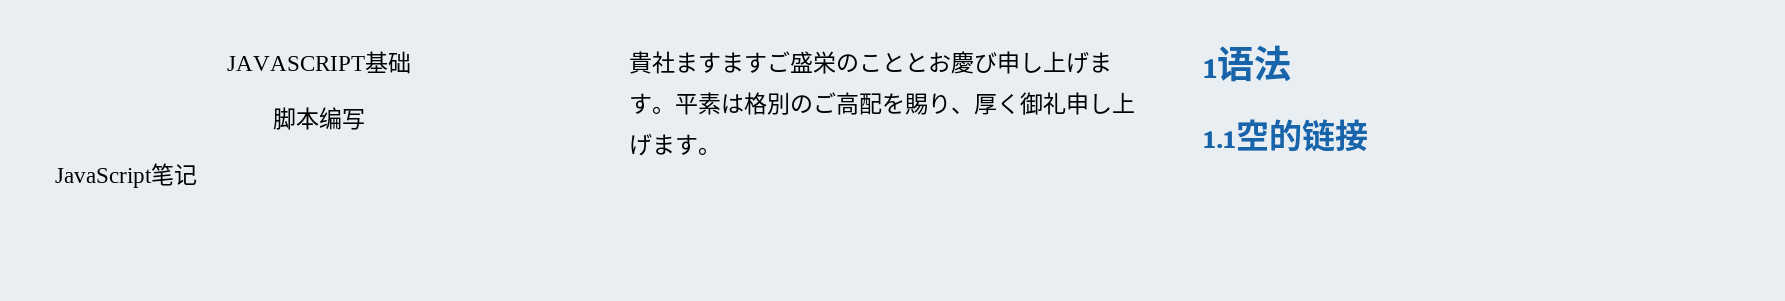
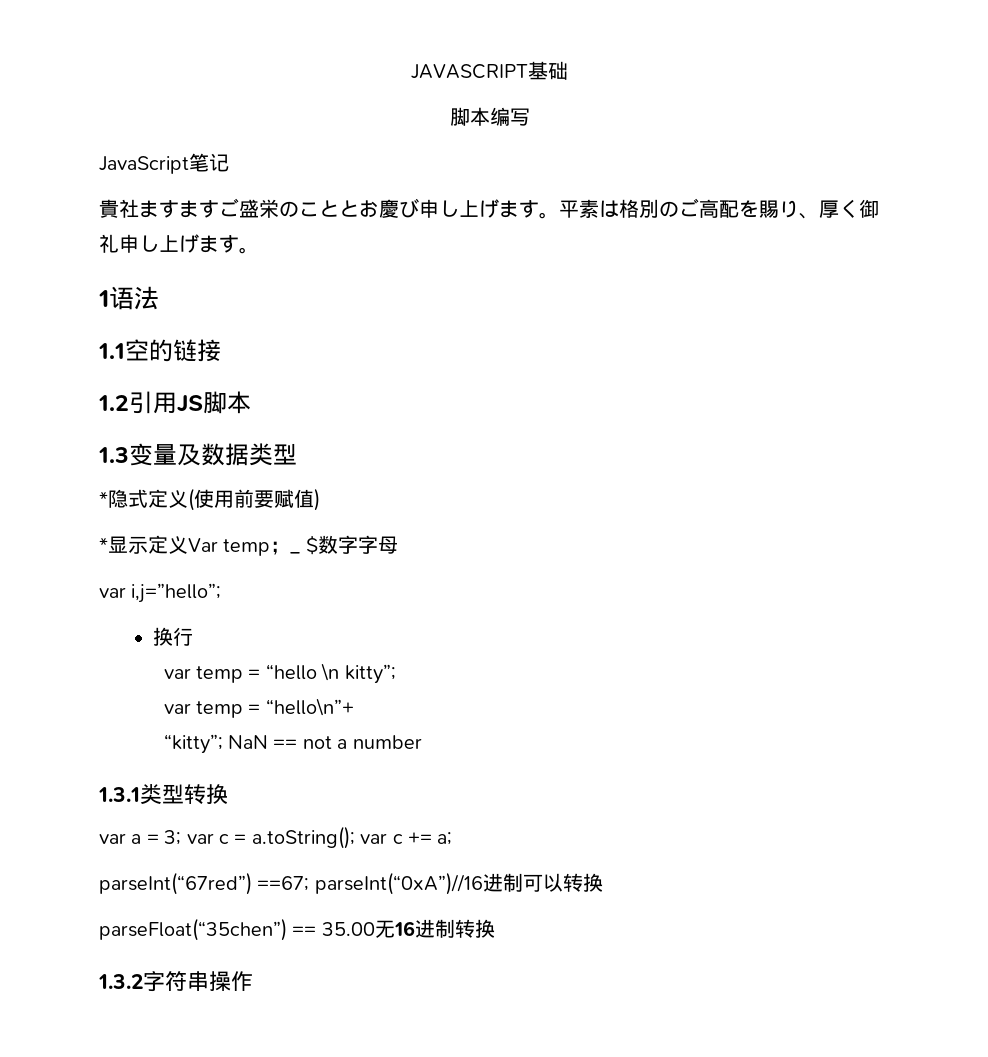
(1368, 135) none -> [98,391,251,414] [98,443,297,466] [99,488,320,511] [99,535,398,556] [99,583,222,603] [153,627,194,646] [163,663,396,684] [163,698,354,718] [163,734,422,754] [98,784,228,804] [99,826,453,849] [99,872,603,895] [99,918,495,941] [98,971,253,992] // 1.2引用JS脚本 // 1.3变量及数据类型 // *隐式定义(使用前要赋值) // *显示定义Var temp；_ $数字字母 // var i,j=”hello”; // 换行 // var temp = “hello \n kitty”; // var temp = “hello\n”+ // “kitty”; NaN == not a number // 1.3.1类型转换 // var a = 3; var c = a.toString(); var c += a; // parseInt(“67red”) ==67; parseInt(“0xA”)//16进制可以转换 // parseFloat(“35chen”) == 35.00无16进制转换 // 1.3.2字符串操作

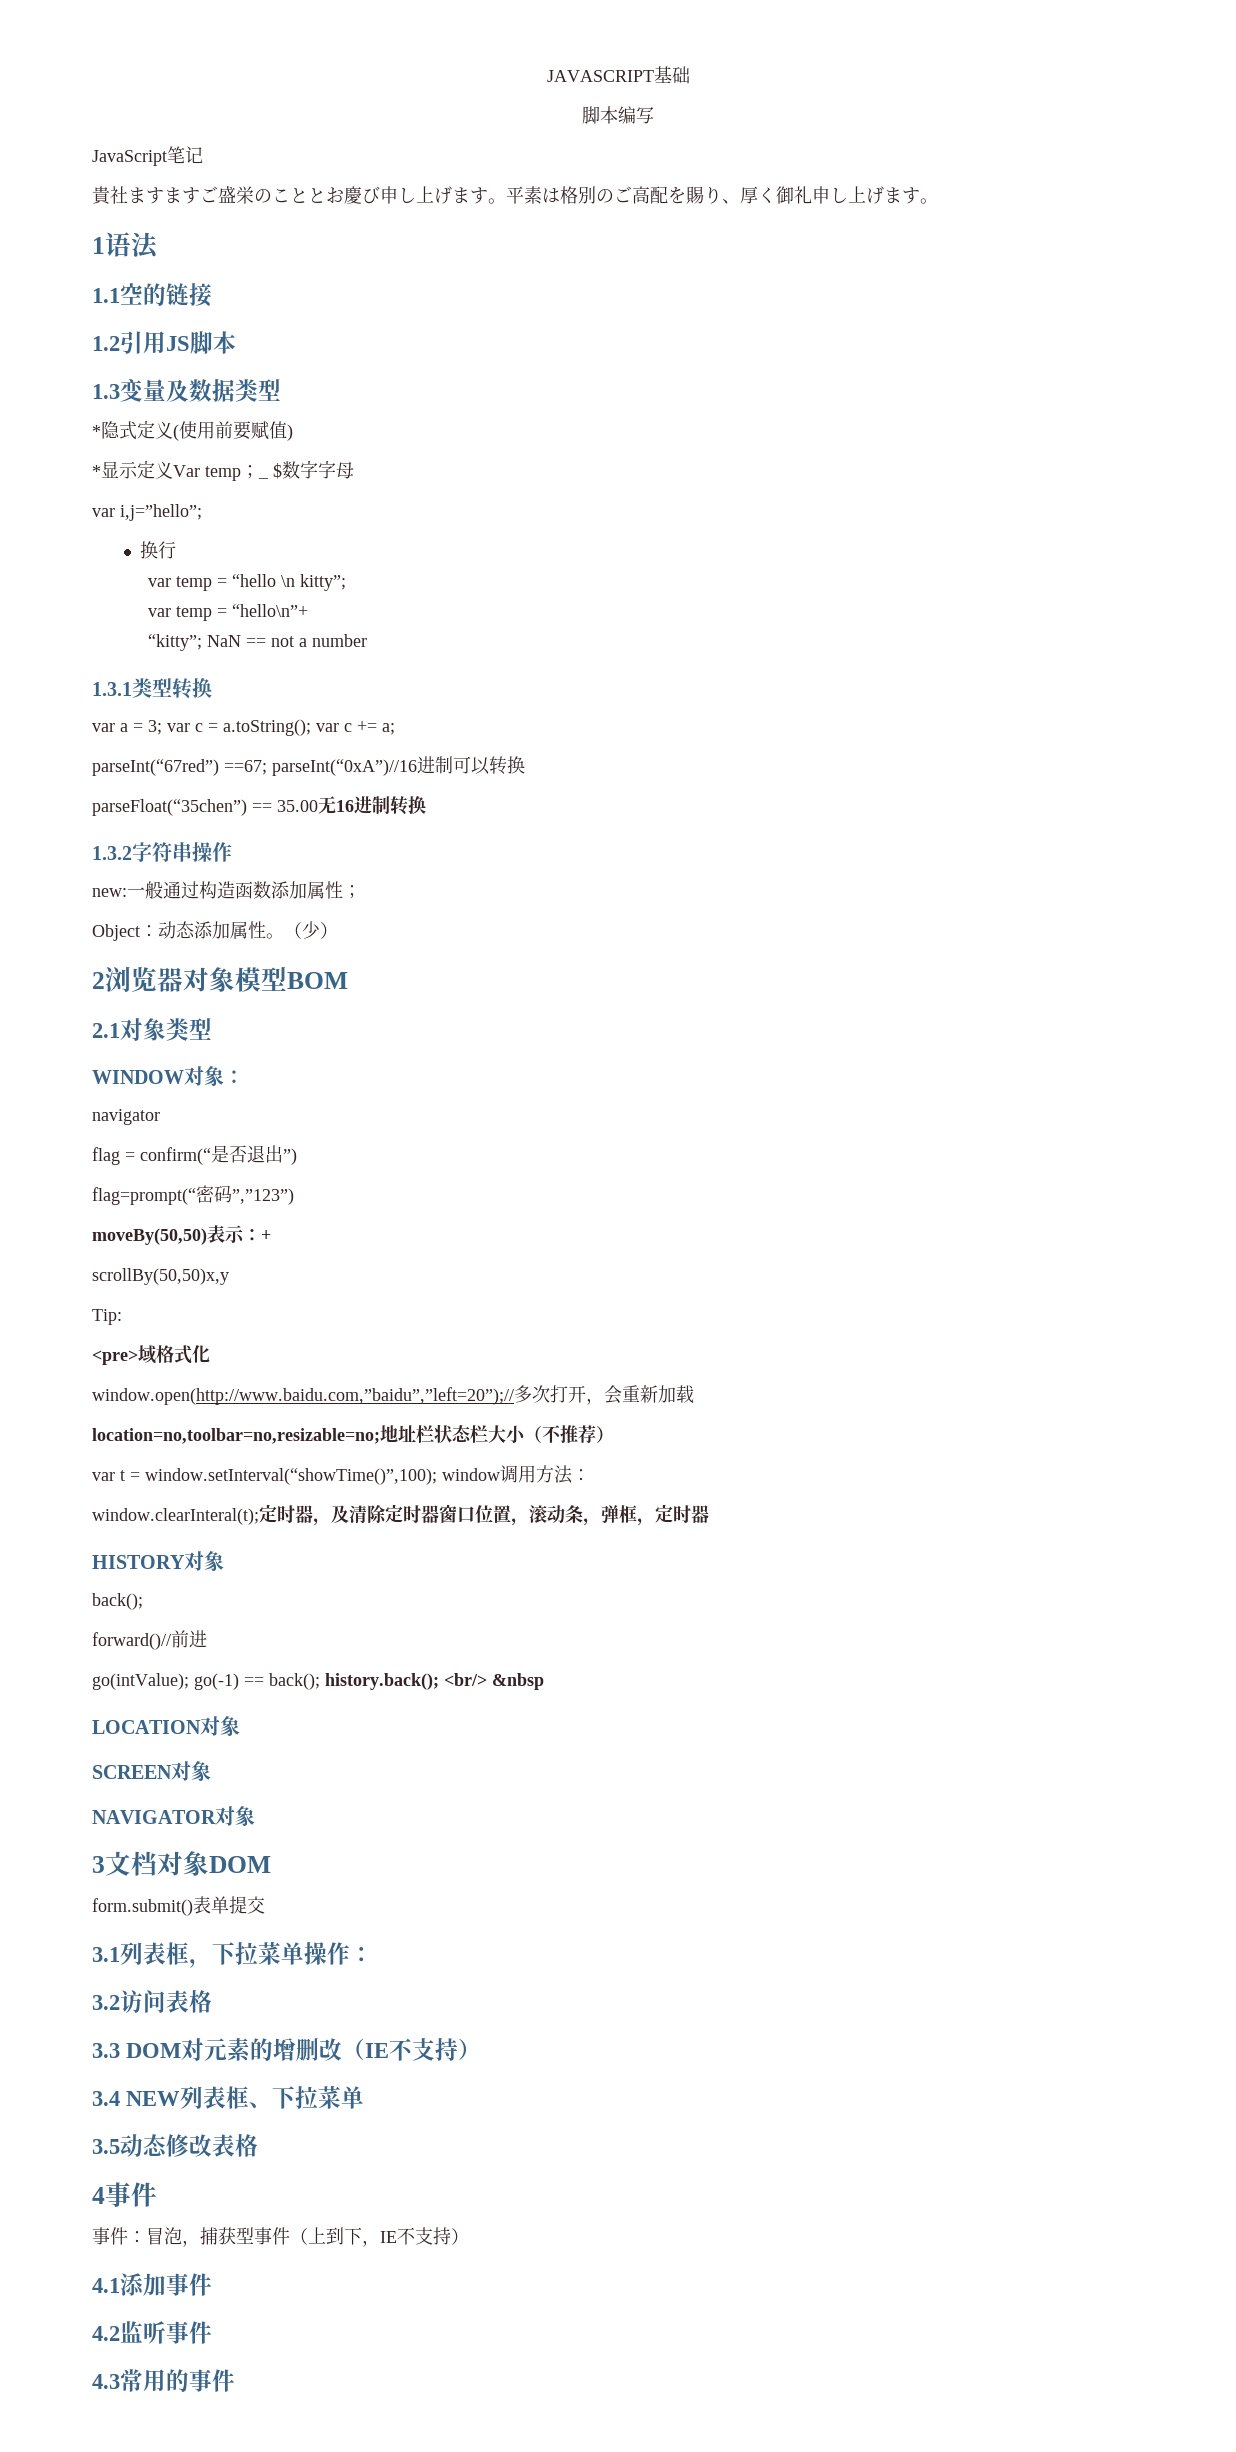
(253, 981) none -> [92,881,361,899] [92,921,338,941] [92,967,348,992] [92,1018,212,1041] [92,1066,244,1086] [92,1109,160,1125] [92,1145,297,1165] [92,1185,294,1205] [92,1225,271,1245] [92,1268,229,1285] [92,1309,122,1325] [92,1345,210,1365] [92,1385,694,1405] [92,1424,614,1444] [92,1465,590,1485] [92,1504,709,1526] [92,1551,224,1571] [92,1593,143,1610] [92,1630,207,1650] [92,1673,544,1690] [92,1716,240,1736] [92,1761,211,1781] [92,1806,255,1826] [92,1851,271,1876] [92,1896,265,1916] [92,1942,373,1968] [92,1990,212,2014] [92,2038,482,2061] [92,2086,365,2109] [92,2134,258,2157] [92,2182,157,2207] [92,2227,469,2247] [92,2273,212,2296] [92,2321,212,2344] [92,2369,235,2392] // new:一般通过构造函数添加属性； // Object：动态添加属性。（少） // 2浏览器对象模型BOM // 2.1对象类型 // WINDOW对象： // navigator // flag = confirm(“是否退出”) // flag=prompt(“密码”,”123”) // moveBy(50,50)表示：+ // scrollBy(50,50)x,y // Tip: // <pre>域格式化 // window.open(http://www.baidu.com,”baidu”,”left=20”);//多次打开，会重新加载 // location=no,toolbar=no,resizable=no;地址栏状态栏大小（不推荐） // var t = window.setInterval(“showTime()”,100); window调用方法： // window.clearInteral(t);定时器，及清除定时器窗口位置，滚动条，弹框，定时器 // HISTORY对象 // back(); // forward()//前进 // go(intValue); go(-1) == back(); history.back(); <br/> &nbsp // LOCATION对象 // SCREEN对象 // NAVIGATOR对象 // 3文档对象DOM // form.submit()表单提交 // 3.1列表框，下拉菜单操作： // 3.2访问表格 // 3.3 DOM对元素的增删改（IE不支持） // 3.4 NEW列表框、下拉菜单 // 3.5动态修改表格 // 4事件 // 事件：冒泡，捕获型事件（上到下，IE不支持） // 4.1添加事件 // 4.2监听事件 // 4.3常用的事件

